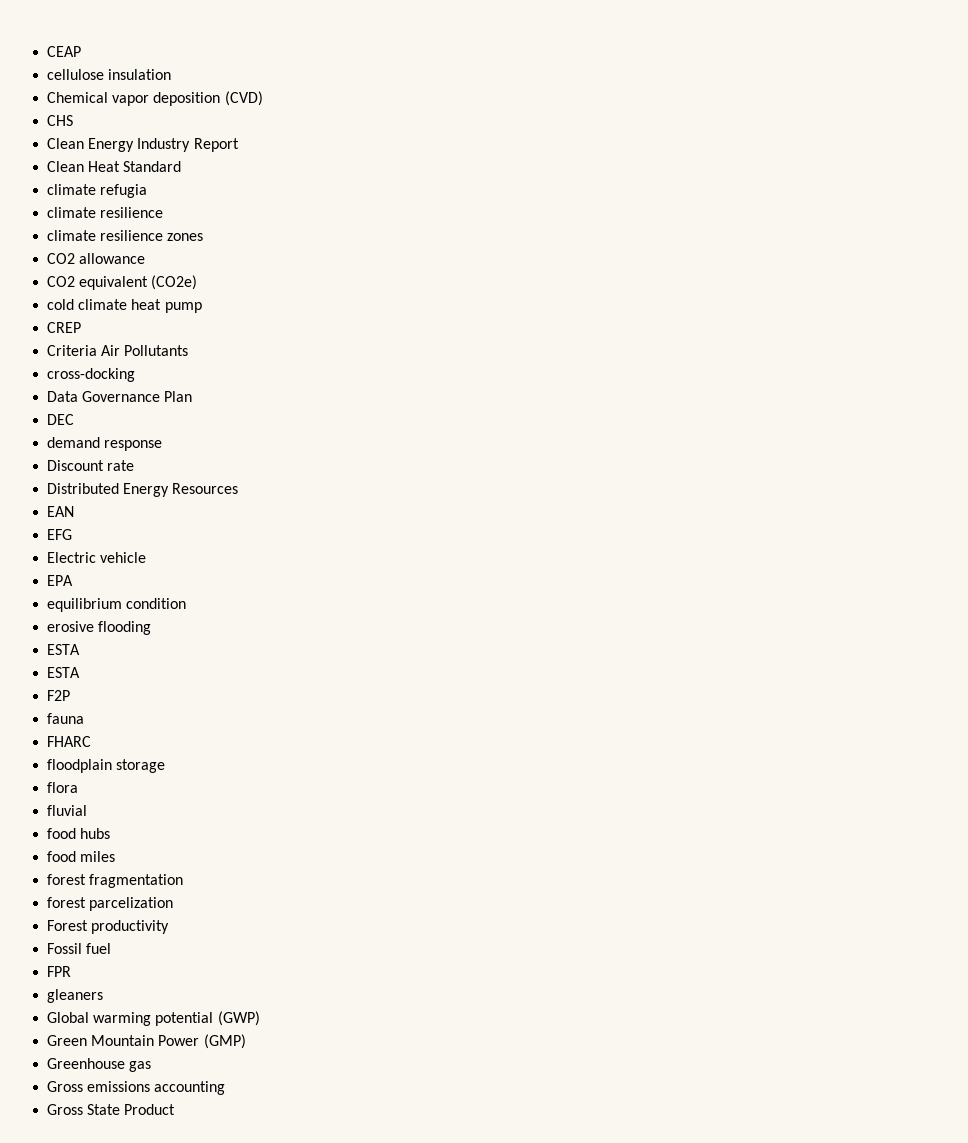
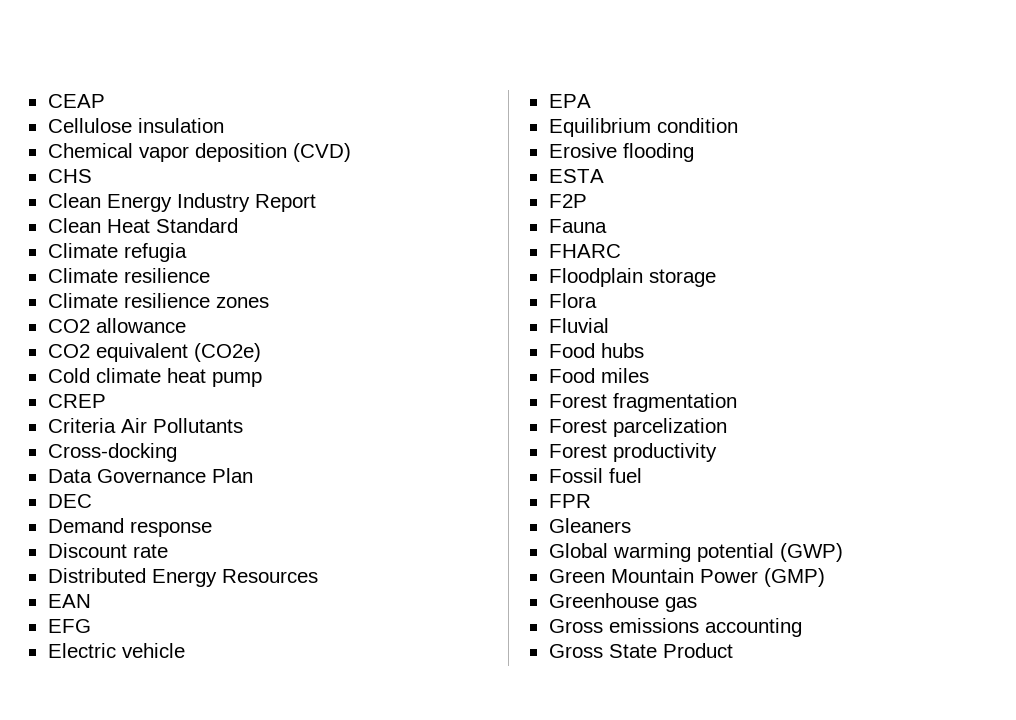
[47,69,105,80] cellulose -> [47,118,132,133] Cellulose
[47,184,97,195] climate -> [47,243,118,258] Climate
[47,207,97,218] climate -> [47,268,118,283] Climate
[47,230,97,241] climate -> [47,293,118,308] Climate
[47,299,75,310] cold -> [47,368,90,383] Cold
[47,368,136,382] cross-docking -> [47,443,177,462] Cross-docking
[47,437,101,448] demand -> [47,518,124,533] Demand
[47,598,123,612] equilibrium -> [548,118,651,137] Equilibrium
[47,621,95,632] erosive -> [548,143,617,158] Erosive
[47,667,81,678] // ESTA -> (604, 176) none
[47,713,85,724] fauna -> [548,219,607,233] Fauna
[47,759,113,773] floodplain -> [548,268,643,287] Floodplain
[47,782,79,793] [47,805,88,816] [47,828,77,839] flora // fluvial // food -> [548,293,597,308] [548,318,609,333] [548,343,595,358] Flora // Fluvial // Food
[47,851,77,862] food -> [548,368,595,383] Food
[47,874,87,885] forest -> [548,394,607,408] Forest
[47,897,87,908] forest -> [548,419,607,433] Forest
[47,989,104,1003] gleaners -> [548,518,631,533] Gleaners

